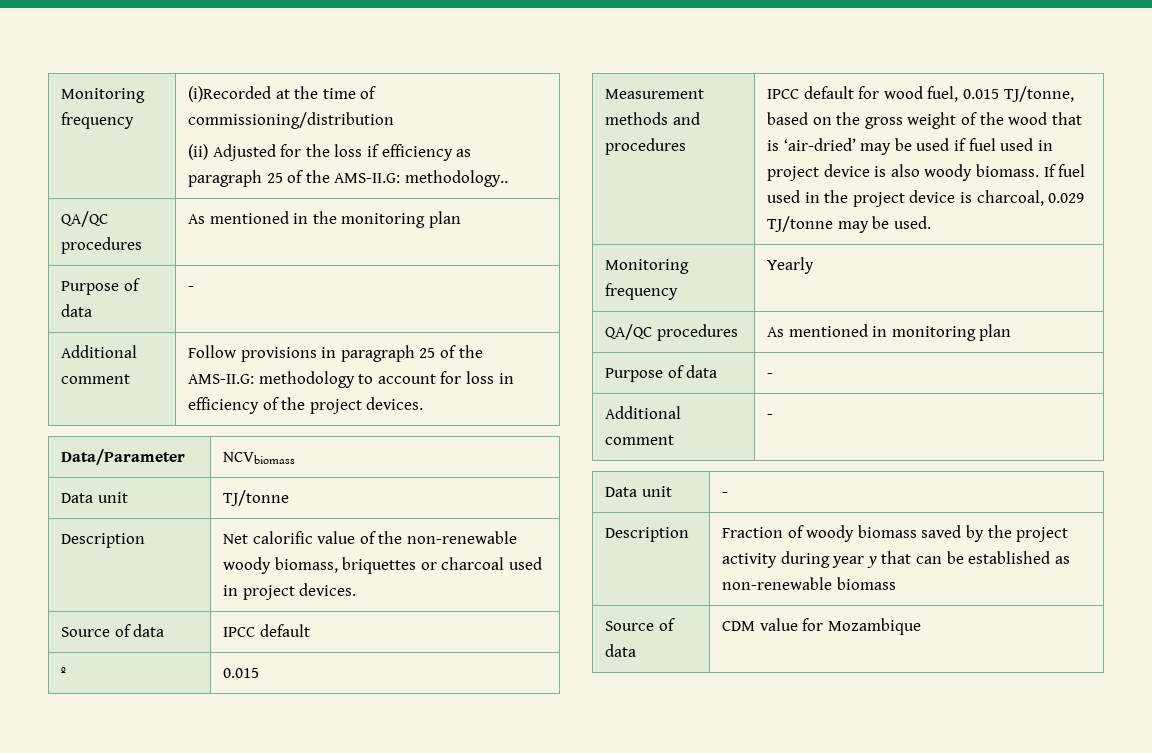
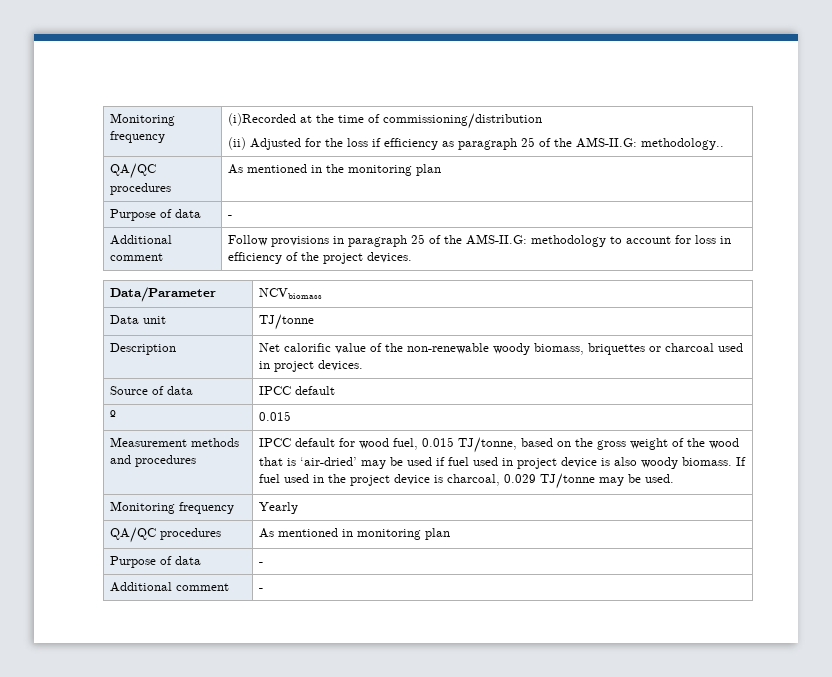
[604,486,672,497] [721,492,728,497] [604,527,689,542] [721,525,1069,542] [721,551,1070,568] [721,577,896,590] [604,618,675,631] [604,644,636,657] [721,618,921,635] // Data unit | - // Description | Fraction of woody biomass saved by the project activity during year y that can be established as non-renewable biomass // Source of data | CDM value for Mozambique -> (263, 589) none

